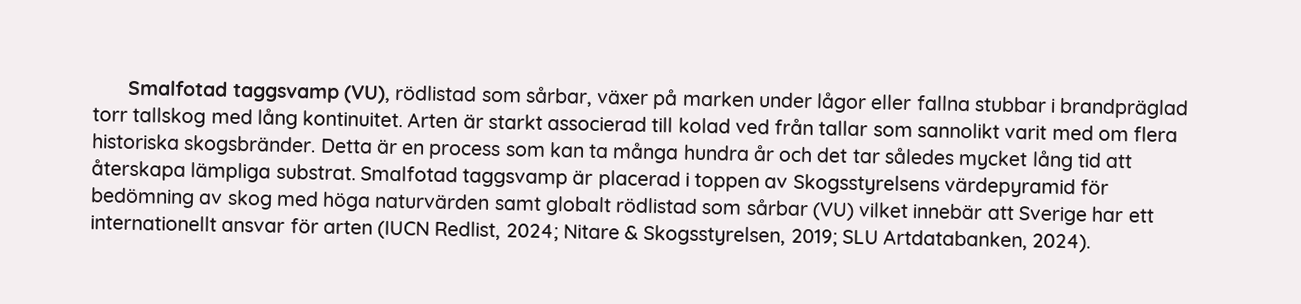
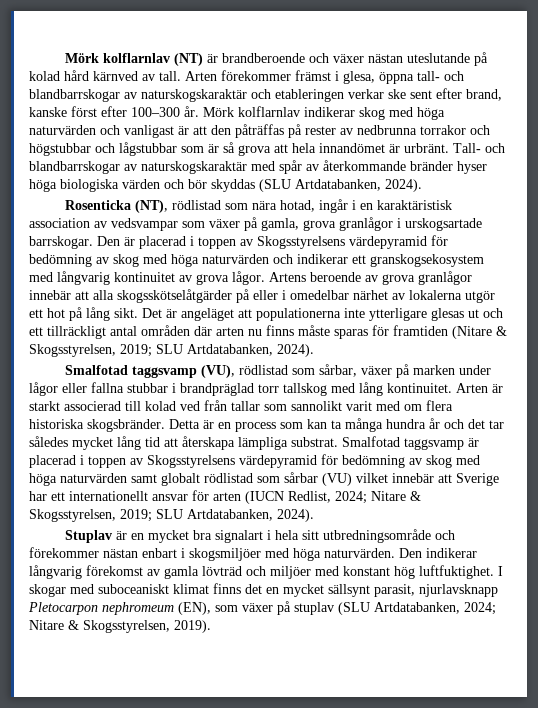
(128, 88) none -> [65,52,489,66] [29,70,464,84] [29,88,502,102] [29,106,445,120] [29,124,490,138] [29,142,505,156] [29,160,487,174] [29,179,422,192] [65,199,453,213] [29,217,482,231] [29,235,448,249] [29,254,484,267] [29,271,472,285] [29,289,495,303] [29,307,503,321] [29,325,507,339] [29,344,314,357] Mörk kolflarnlav (NT) är brandberoende och växer nästan uteslutande på kolad hård kärnved av tall. Arten förekommer främst i glesa, öppna tall- och blandbarrskogar av naturskogskaraktär och etableringen verkar ske sent efter brand, kanske först efter 100–300 år. Mörk kolflarnlav indikerar skog med höga naturvärden och vanligast är att den påträffas på rester av nedbrunna torrakor och högstubbar och lågstubbar som är så grova att hela innandömet är urbränt. Tall- och blandbarrskogar av naturskogskaraktär med spår av återkommande bränder hyser höga biologiska värden och bör skyddas (SLU Artdatabanken, 2024). // Rosenticka (NT), rödlistad som nära hotad, ingår i en karaktäristisk association av vedsvampar som växer på gamla, grova granlågor i urskogsartade barrskogar. Den är placerad i toppen av Skogsstyrelsens värdepyramid för bedömning av skog med höga naturvärden och indikerar ett granskogsekosystem med långvarig kontinuitet av grova lågor. Artens beroende av grova granlågor innebär att alla skogsskötselåtgärder på eller i omedelbar närhet av lokalerna utgör ett hot på lång sikt. Det är angeläget att populationerna inte ytterligare glesas ut och ett tillräckligt antal områden där arten nu finns måste sparas för framtiden (Nitare & Skogsstyrelsen, 2019; SLU Artdatabanken, 2024). //
(1092, 243) none -> [65,529,456,543] [29,547,477,561] [29,565,503,579] [29,583,498,597] [28,601,496,615] [29,620,211,633] // Stuplav är en mycket bra signalart i hela sitt utbredningsområde och förekommer nästan enbart i skogsmiljöer med höga naturvärden. Den indikerar långvarig förekomst av gamla lövträd och miljöer med konstant hög luftfuktighet. I skogar med suboceaniskt klimat finns det en mycket sällsynt parasit, njurlavsknapp Pletocarpon nephromeum (EN), som växer på stuplav (SLU Artdatabanken, 2024; Nitare & Skogsstyrelsen, 2019).

